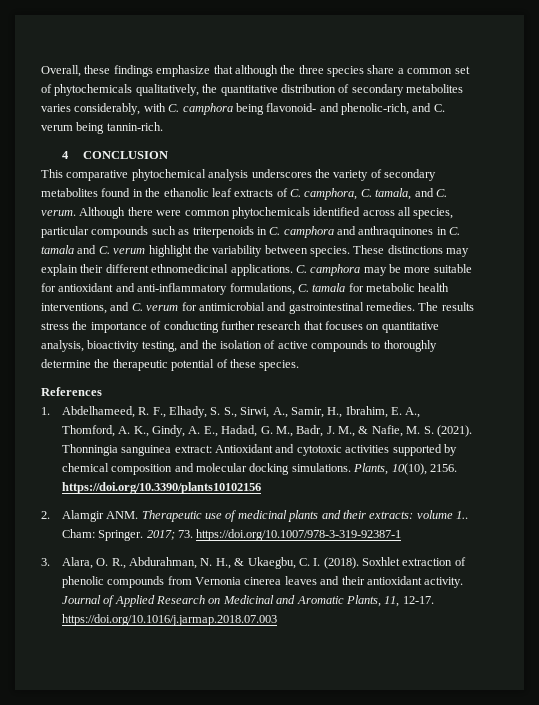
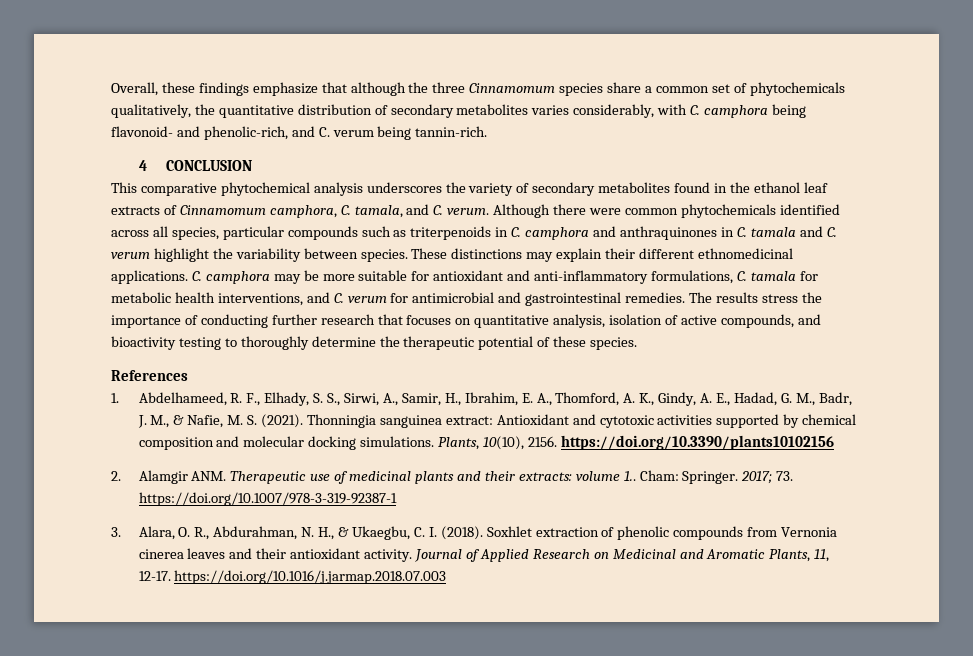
(324, 69) none -> [469,83,556,93] Cinnamomum
[163,188,209,197] ethanolic -> [753,182,800,193] ethanol
[290,189,301,197] C. -> [179,205,266,215] Cinnamomum
[87,340,368,352] bioactivity testing, and the isolation of active compounds -> [609,314,821,328] [111,336,221,350] isolation of active compounds, and bioactivity testing

